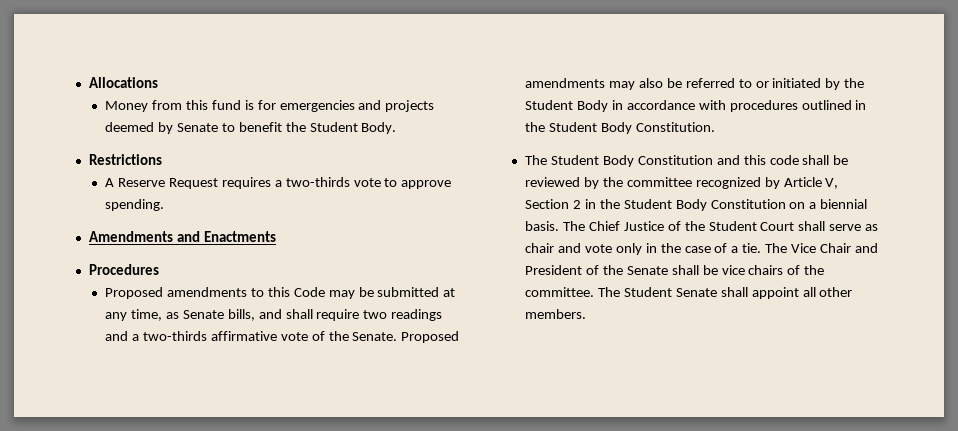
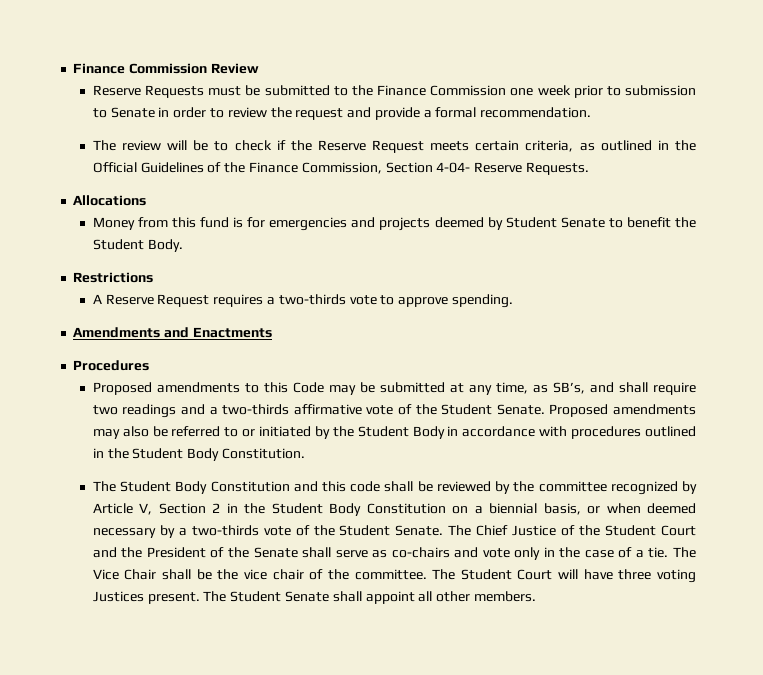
(88, 82) none -> [73,63,259,74] [92,85,696,98] [92,107,592,120] [92,140,696,153] [92,162,589,175] Finance Commission Review // Reserve Requests must be submitted to the Finance Commission one week prior to submission to Senate in order to review the request and provide a formal recommendation. // The review will be to check if the Reserve Request meets certain criteria, as outlined in the Official Guidelines of the Finance Commission, Section 4-04- Reserve Requests. //
(173, 128) none -> [505,217,557,228] Student
[182,309,255,321] Senate bills, -> [552,382,585,394] SB’s,
(349, 336) none -> [441,404,493,415] Student
[525,221,560,231] basis. -> [543,503,696,515] [92,525,444,538] basis, or when deemed necessary by a two-thirds vote of the Student Senate.
(795, 226) none -> [92,547,298,558] and the President of the Senate
[525,243,555,253] chair -> [391,547,450,558] co-chairs
[854,243,878,253] [525,265,784,275] and President of the Senate shall be vice chairs -> [162,569,304,580] shall be the vice chair
(672, 292) none -> [517,569,696,583] [92,591,282,604] Court will have three voting Justices present. The Student

